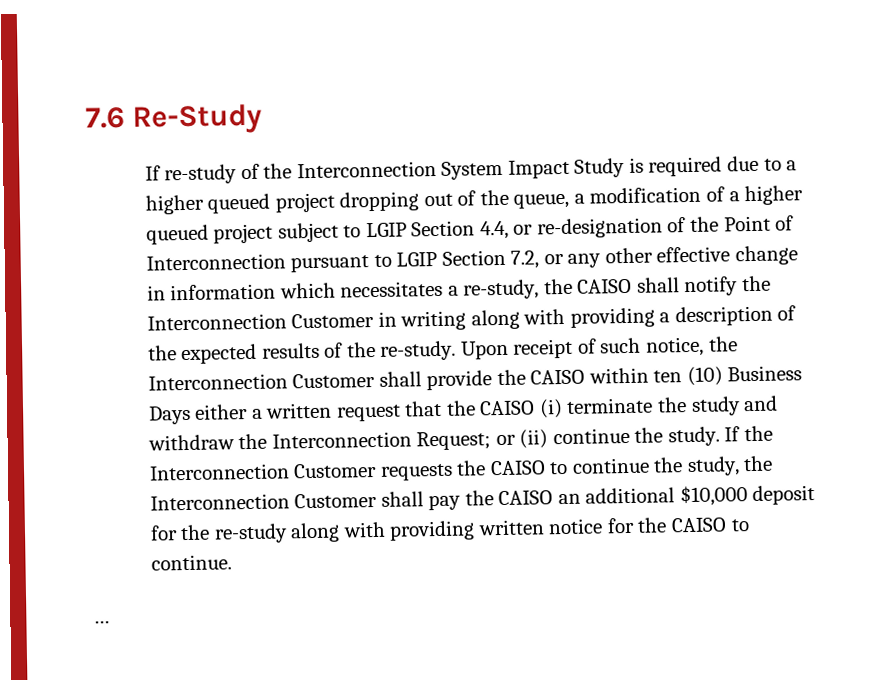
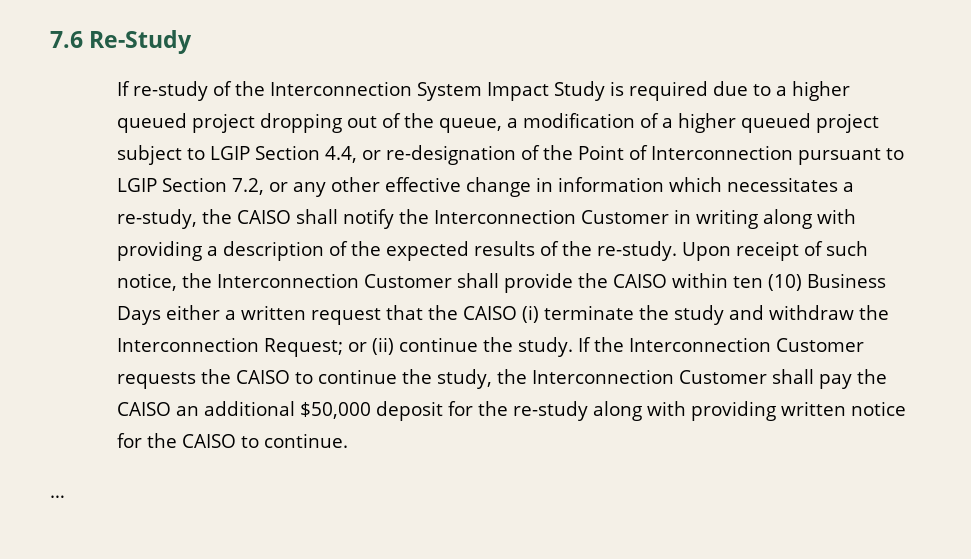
[679,485,748,507] $10,000 -> [299,402,371,419] $50,000

